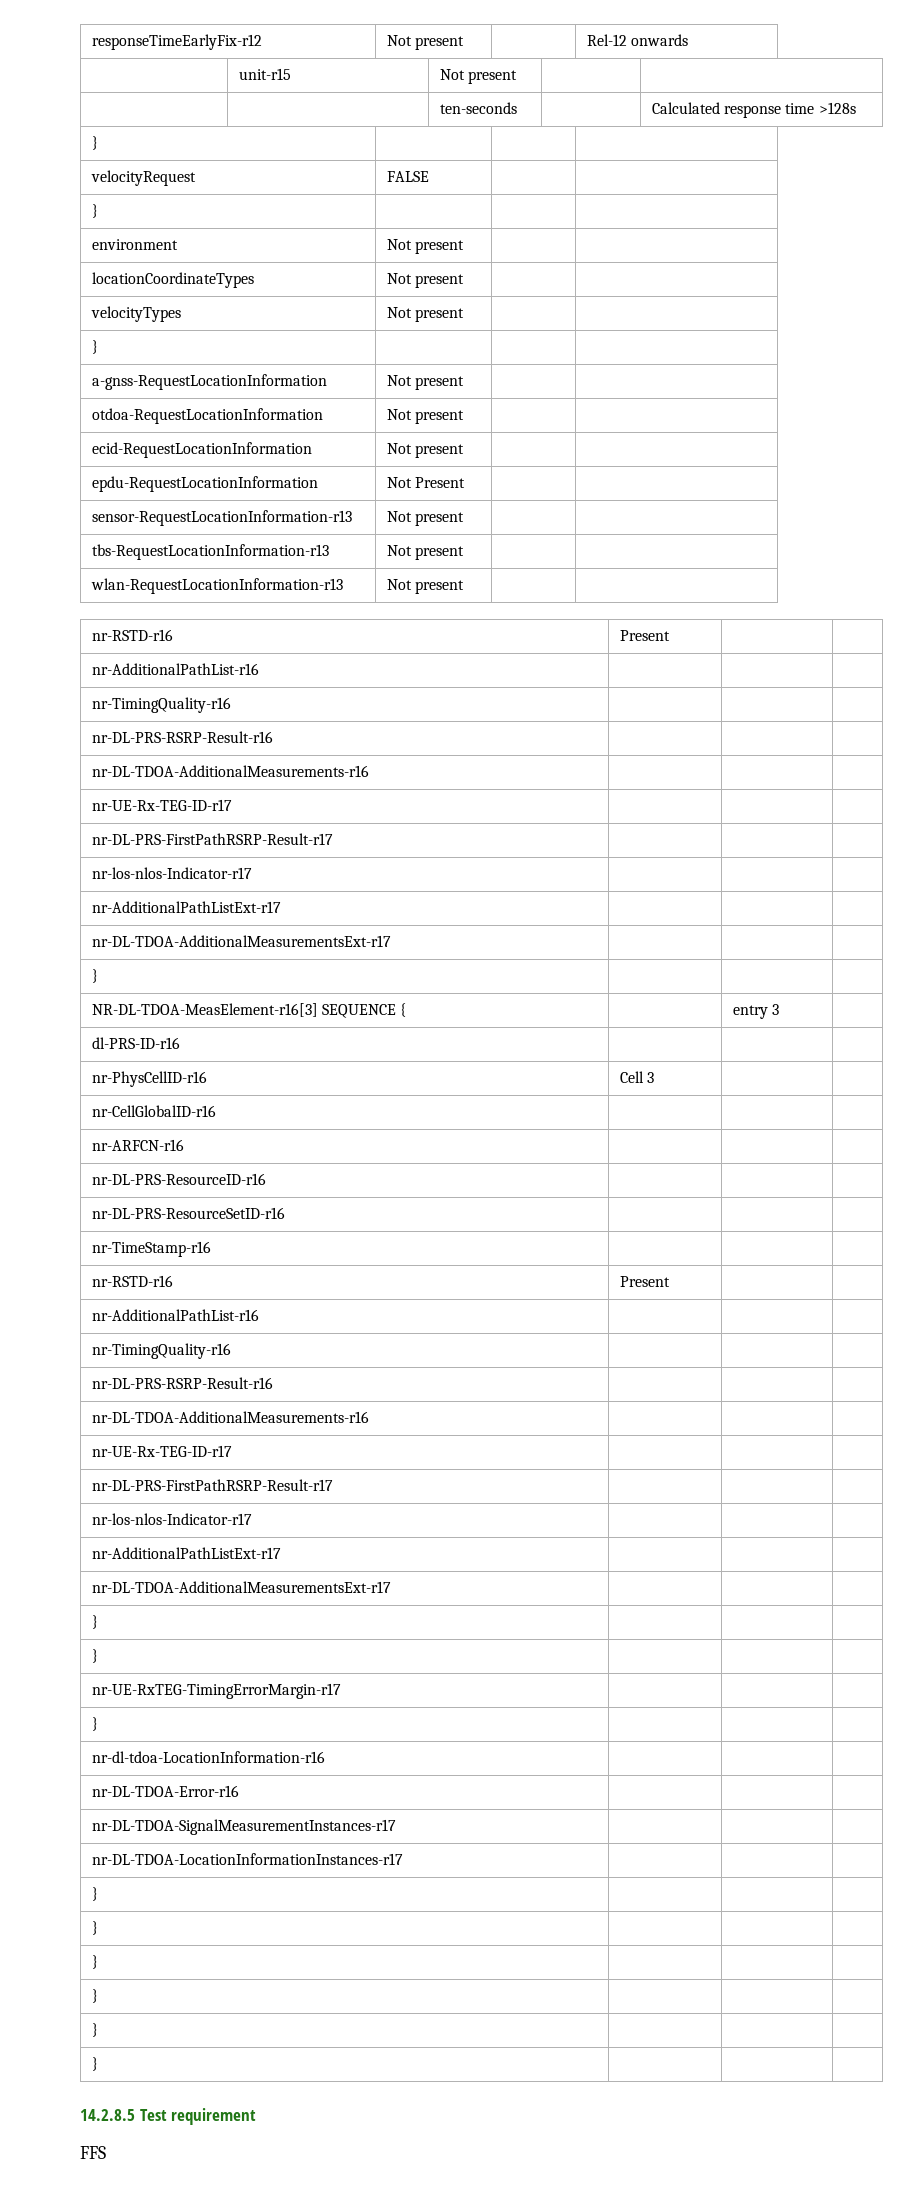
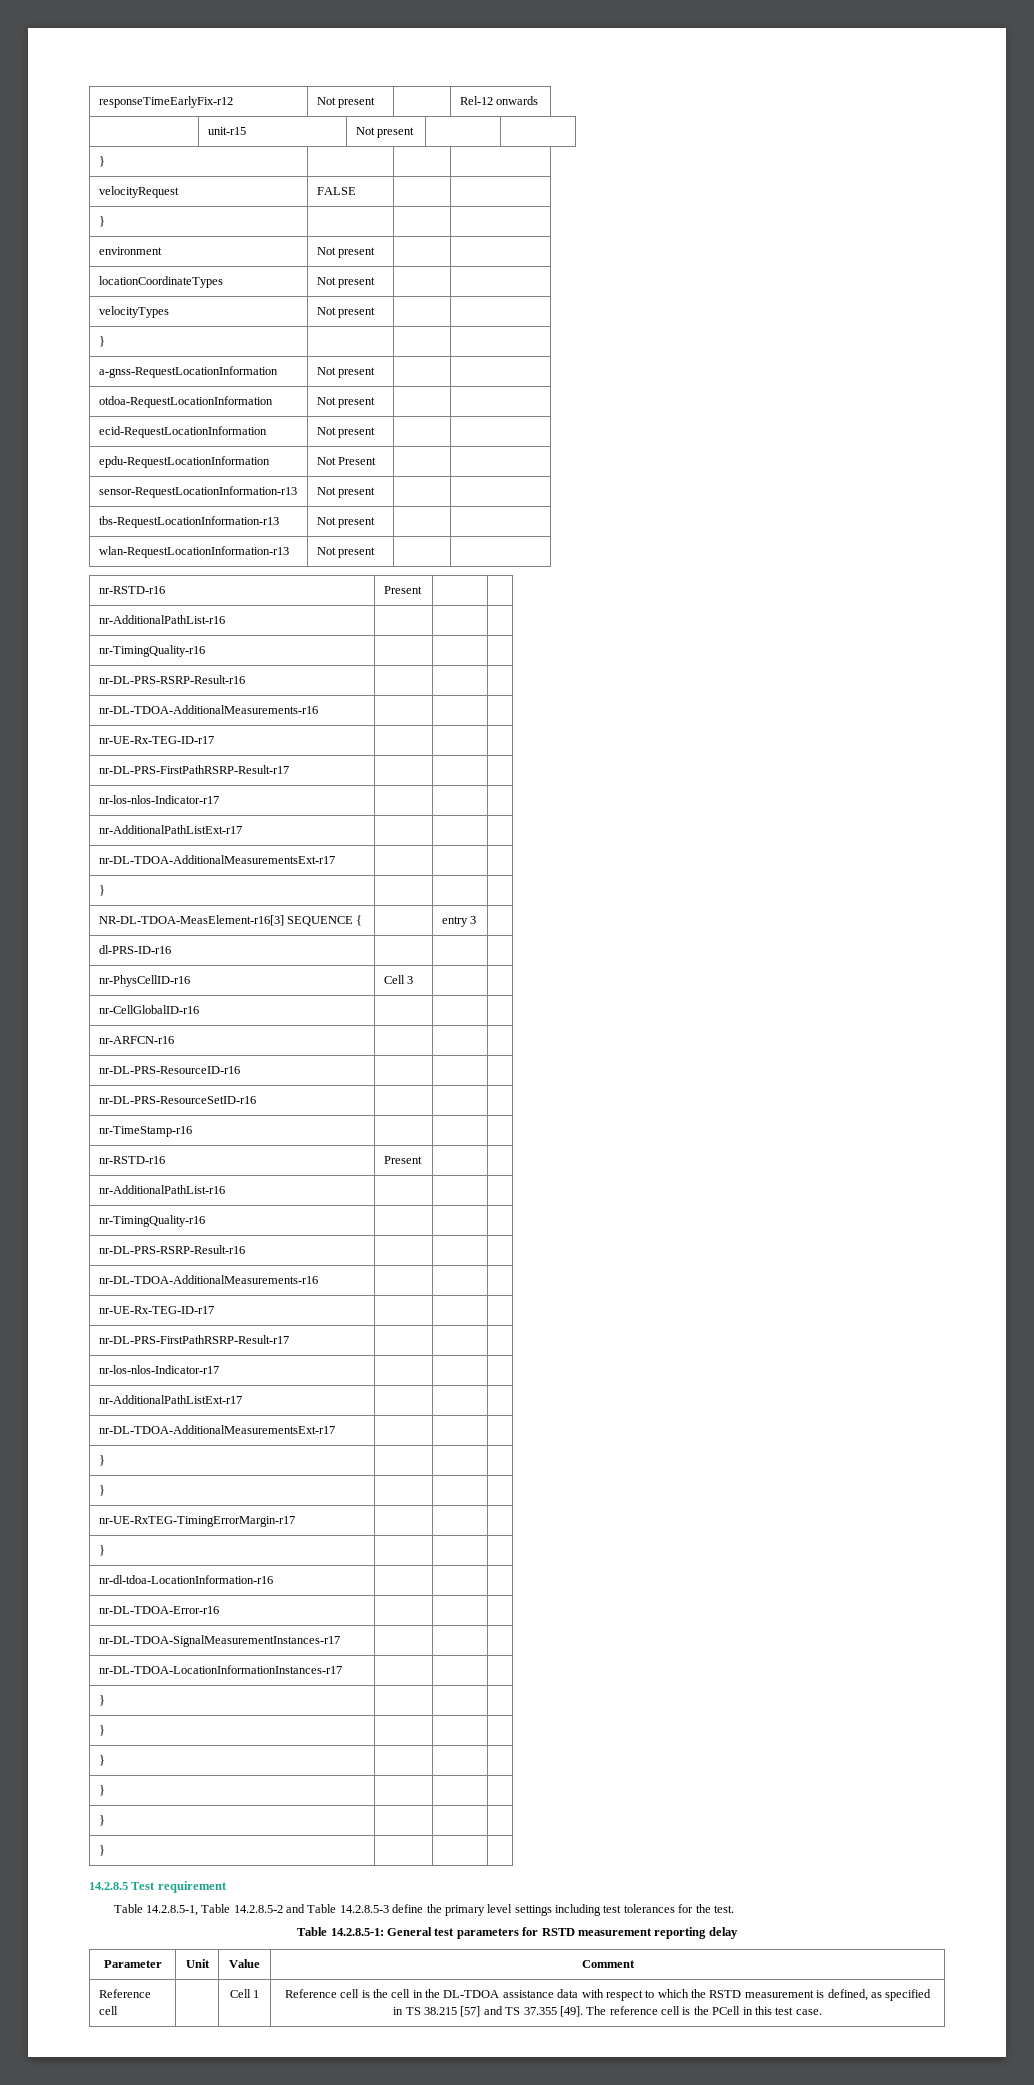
[439,102,517,114] [651,102,856,118] // | | ten-seconds | | Calculated response time >128s -> (414, 132) none
[80,2146,106,2159] FFS -> [113,1904,734,1916] [297,1927,738,1939] [103,1960,162,1968] [185,1959,210,1968] [229,1959,260,1968] [581,1960,635,1968] [98,1989,151,1998] [98,2006,118,2015] [229,1989,260,1998] [284,1989,932,2001] [393,2006,822,2017] Table 14.2.8.5-1, Table 14.2.8.5-2 and Table 14.2.8.5-3 define the primary level settings including test tolerances for the test. // Table 14.2.8.5-1: General test parameters for RSTD measurement reporting delay // Parameter | Unit | Value | Comment // Reference cell | | Cell 1 | Reference cell is the cell in the DL-TDOA assistance data with respect to which the RSTD measurement is defined, as specified in TS 38.215 [57] and TS 37.355 [49]. The reference cell is the PCell in this test case.

